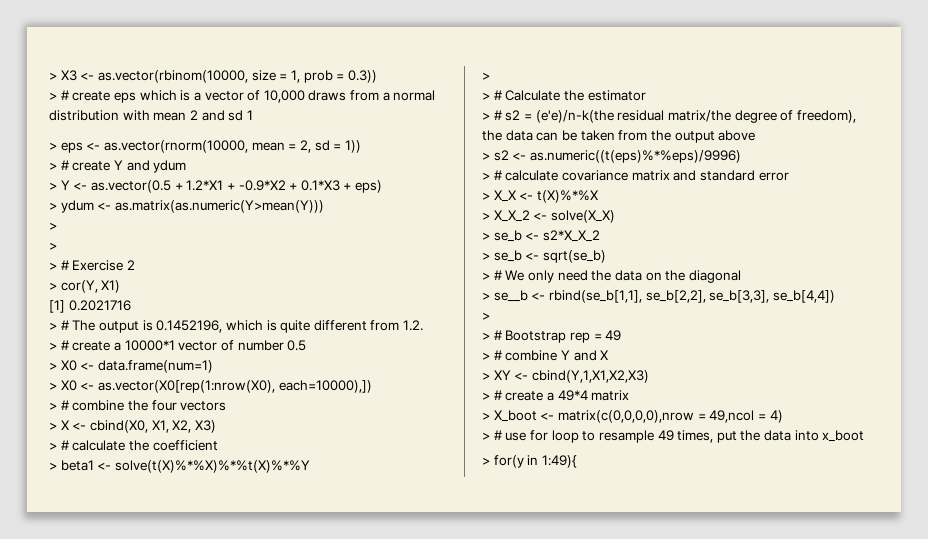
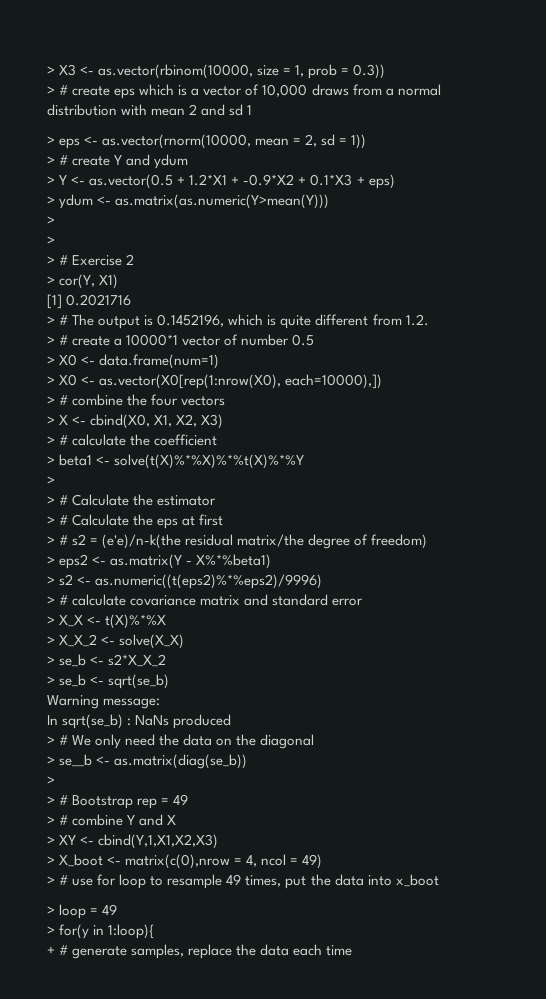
(646, 95) none -> [47,514,224,529] // > # Calculate the eps at first
[796,110,856,123] [482,130,756,143] freedom), the data can be taken from the output above -> [371,534,428,549] [47,554,272,569] freedom) // > eps2 <- as.matrix(Y - X%*%beta1)
[529,150,741,163] as.numeric((t(eps)%*%eps)/9996) -> [95,574,323,589] as.numeric((t(eps2)%*%eps2)/9996)
(606, 256) none -> [47,695,161,709] [47,714,232,729] // Warning message: // In sqrt(se_b) : NaNs produced
[548,290,835,303] rbind(se_b[1,1], se_b[2,2], se_b[3,3], se_b[4,4]) -> [114,754,248,769] as.matrix(diag(se_b))
[493,390,630,401] [482,410,783,423] # create a 49*4 matrix // > X_boot <- matrix(c(0,0,0,0),nrow = 49,ncol = 4) -> [59,854,323,869] X_boot <- matrix(c(0),nrow = 4, ncol = 49)
(865, 436) none -> [47,904,118,919] // > loop = 49
[541,455,577,468] 1:49){ -> [108,924,155,939] [47,944,353,959] 1:loop){ // + # generate samples, replace the data each time

